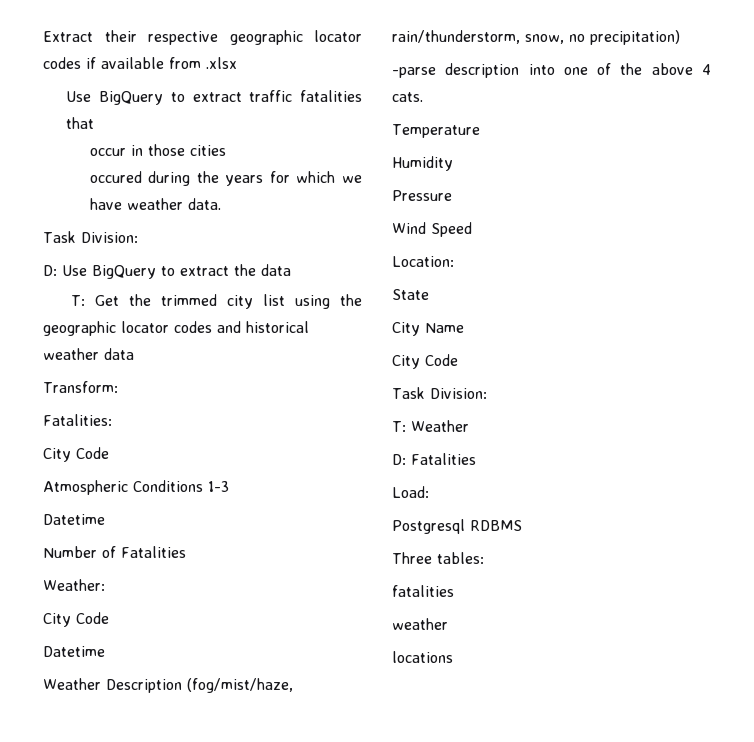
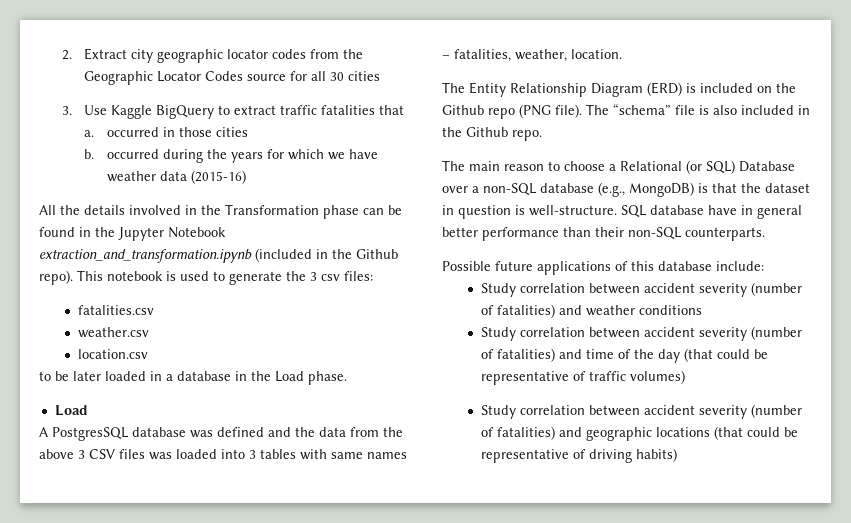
[43,30,362,45] [43,57,237,69] [66,91,92,102] Extract their respective geographic locator codes if available from .xlsx // Use -> [61,48,364,63] [84,71,381,85] [61,105,153,119] 2. Extract city geographic locator codes from the Geographic Locator Codes source for all 30 cities // 3. Use Kaggle
[89,148,126,156] occur -> [84,127,159,137] a. occurred
[89,171,142,183] occured -> [84,149,159,159] b. occurred
[187,198,221,210] [43,231,138,243] [43,264,291,279] [71,294,362,309] [43,321,309,336] [43,348,134,360] [43,381,118,393] [43,414,112,426] [43,447,109,462] [43,480,229,495] [43,514,105,525] [43,546,186,558] [43,579,105,591] [43,612,109,627] [43,646,105,657] [43,678,293,693] [392,30,680,45] [392,63,711,78] [392,92,423,102] [392,124,480,138] [392,156,453,171] [392,190,452,201] [392,222,472,237] [392,256,454,267] [392,289,429,300] [392,322,464,336] [392,354,458,369] [392,387,487,399] [392,420,469,432] [392,453,476,465] [392,486,429,498] [392,519,522,534] [392,552,484,564] [392,585,454,597] [392,618,448,630] [392,651,453,663] data. // Task Division: // D: Use BigQuery to extract the data // T: Get the trimmed city list using the geographic locator codes and historical weather data // Transform: // Fatalities: // City Code // Atmospheric Conditions 1-3 // Datetime // Number of Fatalities // Weather: // City Code // Datetime // Weather Description (fog/mist/haze, rain/thunderstorm, snow, no precipitation) // -parse description into one of the above 4 cats. // Temperature // Humidity // Pressure // Wind Speed // Location: // State // City Name // City Code // Task Division: // T: Weather // D: Fatalities // Load: // Postgresql RDBMS // Three tables: // fatalities // weather // locations -> [159,170,246,184] [39,204,402,219] [39,227,226,241] [39,248,398,263] [39,270,373,285] [77,305,154,315] [77,327,149,338] [77,349,148,359] [39,371,347,385] [54,405,88,416] [39,427,403,441] [39,449,407,460] [442,49,622,62] [442,82,796,97] [442,103,810,119] [442,127,542,141] [442,160,795,174] [442,182,810,197] [442,205,802,219] [442,227,765,241] [442,261,764,275] [480,282,802,297] [480,304,702,318] [480,326,802,341] [480,348,768,363] [480,370,685,385] [480,404,802,419] [480,426,798,441] [480,448,677,463] data (2015-16) // All the details involved in the Transformation phase can be found in the Jupyter Notebook extraction_and_transformation.ipynb (included in the Github repo). This notebook is used to generate the 3 csv files: // fatalities.csv // weather.csv // location.csv // to be later loaded in a database in the Load phase. // Load // A PostgresSQL database was defined and the data from the above 3 CSV files was loaded into 3 tables with same names – fatalities, weather, location. // The Entity Relationship Diagram (ERD) is included on the Github repo (PNG file). The “schema” file is also included in the Github repo. // The main reason to choose a Relational (or SQL) Database over a non-SQL database (e.g., MongoDB) is that the dataset in question is well-structure. SQL database have in general better performance than their non-SQL counterparts. // Possible future applications of this database include: // Study correlation between accident severity (number of fatalities) and weather conditions // Study correlation between accident severity (number of fatalities) and time of the day (that could be representative of traffic volumes) // Study correlation between accident severity (number of fatalities) and geographic locations (that could be representative of driving habits)

